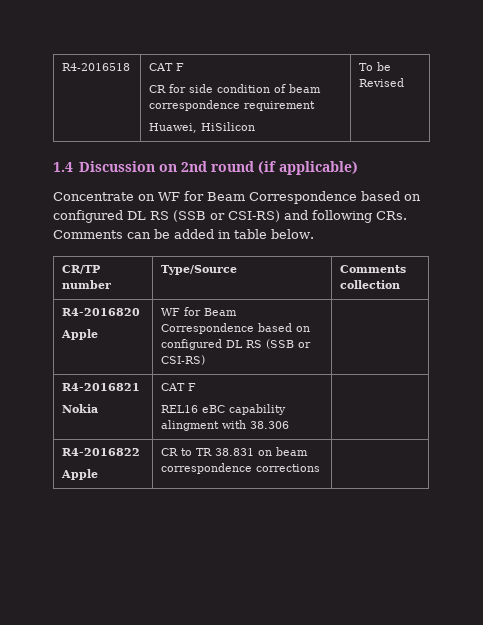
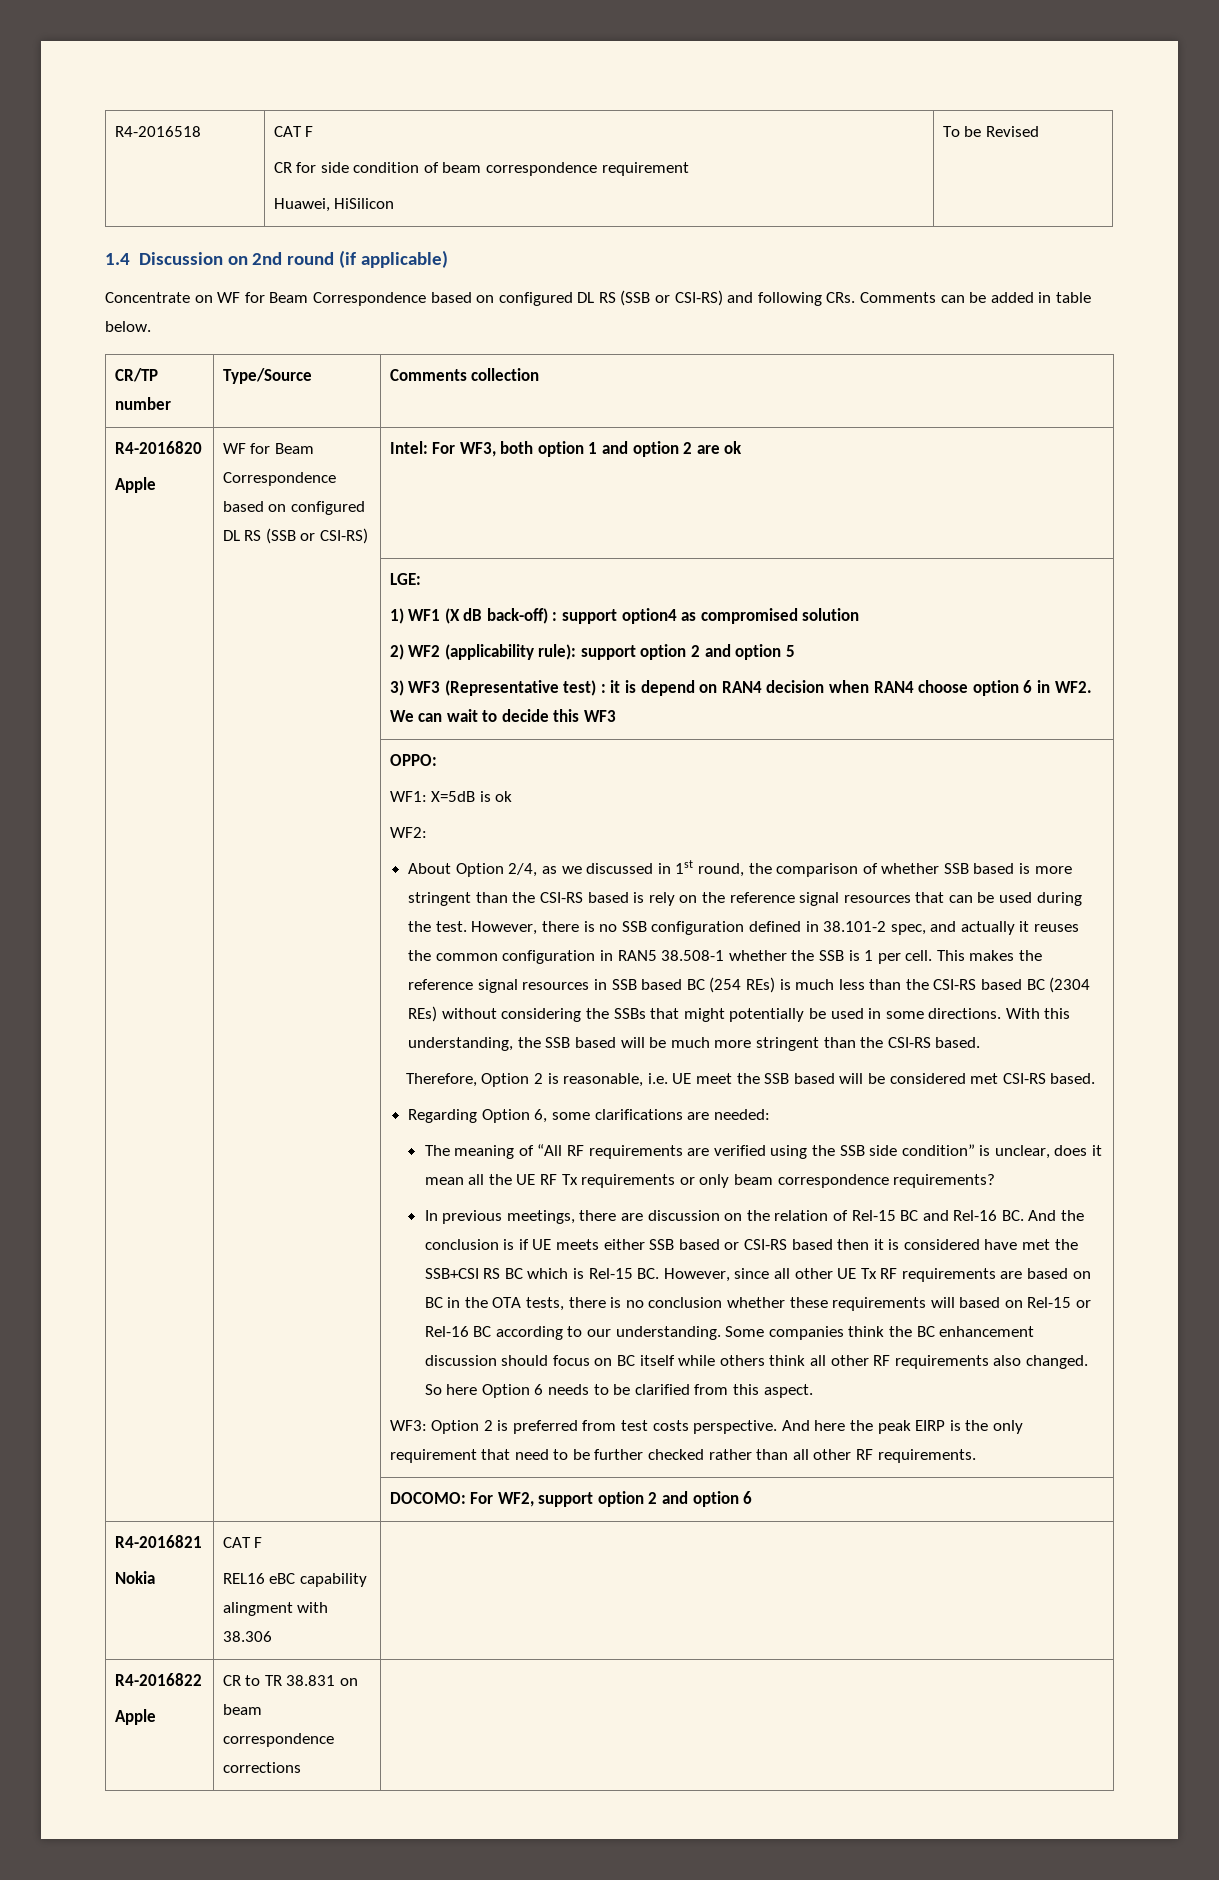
(206, 360) none -> [389,441,743,457] [389,573,421,585] [389,608,860,624] [389,644,795,660] [389,680,1092,696] [389,709,617,722] [389,754,437,766] [389,791,513,802] [389,827,427,838] [408,860,1072,877] [408,892,1082,906] [408,921,1080,935] [408,950,1043,964] [408,977,1091,993] [408,1006,1071,1022] [408,1037,981,1051] [405,1073,1096,1087] [408,1109,770,1123] [424,1144,1103,1159] [424,1174,996,1188] [424,1210,1085,1224] [424,1239,1078,1250] [424,1268,1091,1282] [424,1297,1092,1311] [424,1326,1035,1340] [424,1355,1088,1369] [424,1384,813,1398] [389,1420,1023,1434] [389,1449,976,1463] [389,1491,753,1507] Intel: For WF3, both option 1 and option 2 are ok // | | LGE: // 1) WF1 (X dB back-off) : support option4 as compromised solution // 2) WF2 (applicability rule): support option 2 and option 5 // 3) WF3 (Representative test) : it is depend on RAN4 decision when RAN4 choose option 6 in WF2. We can wait to decide this WF3 // | | OPPO: // WF1: X=5dB is ok // WF2: // About Option 2/4, as we discussed in 1st round, the comparison of whether SSB based is more stringent than the CSI-RS based is rely on the reference signal resources that can be used during the test. However, there is no SSB configuration defined in 38.101-2 spec, and actually it reuses the common configuration in RAN5 38.508-1 whether the SSB is 1 per cell. This makes the reference signal resources in SSB based BC (254 REs) is much less than the CSI-RS based BC (2304 REs) without considering the SSBs that might potentially be used in some directions. With this understanding, the SSB based will be much more stringent than the CSI-RS based. // Therefore, Option 2 is reasonable, i.e. UE meet the SSB based will be considered met CSI-RS based. // Regarding Option 6, some clarifications are needed: // The meaning of “All RF requirements are verified using the SSB side condition” is unclear, does it mean all the UE RF Tx requirements or only beam correspondence requirements? // In previous meetings, there are discussion on the relation of Rel-15 BC and Rel-16 BC. And the conclusion is if UE meets either SSB based or CSI-RS based then it is considered have met the SSB+CSI RS BC which is Rel-15 BC. However, since all other UE Tx RF requirements are based on BC in the OTA tests, there is no conclusion whether these requirements will based on Rel-15 or Rel-16 BC according to our understanding. Some companies think the BC enhancement discussion should focus on BC itself while others think all other RF requirements also changed. So here Option 6 needs to be clarified from this aspect. // WF3: Option 2 is preferred from test costs perspective. And here the peak EIRP is the only requirement that need to be further checked rather than all other RF requirements. // | | DOCOMO: For WF2, support option 2 and option 6

